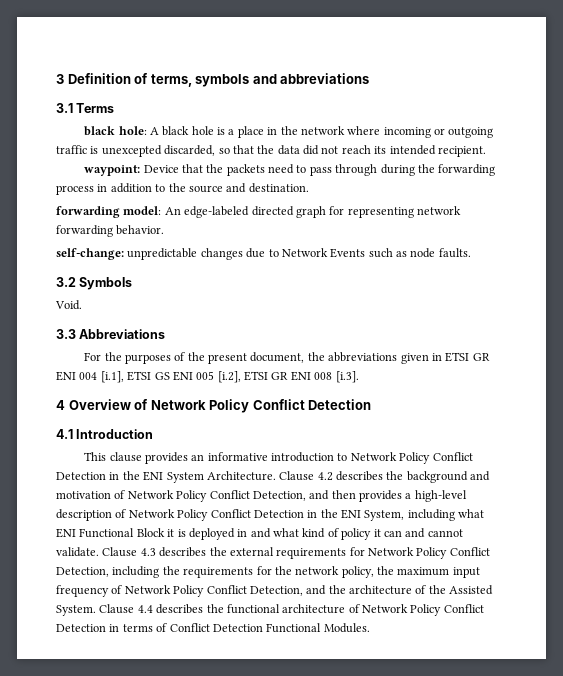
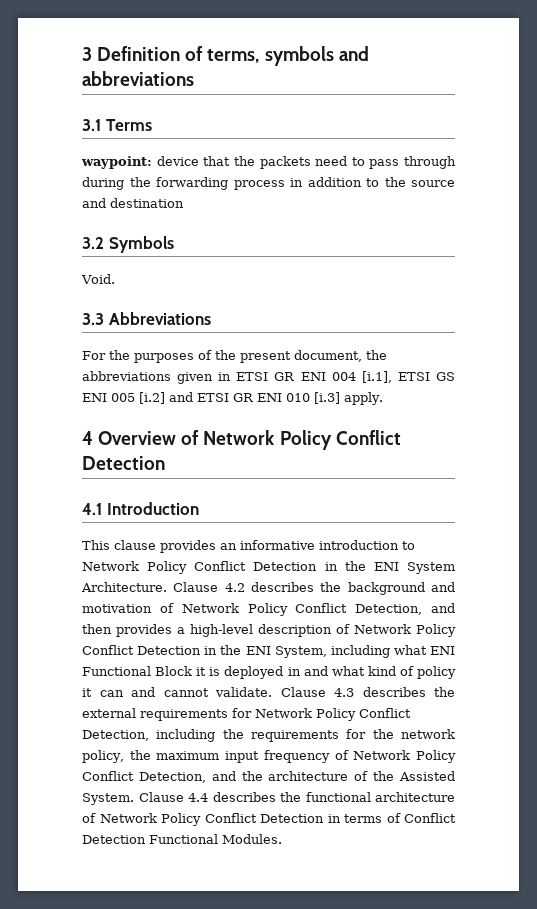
[84,126,494,138] [56,145,486,157] // black hole: A black hole is a place in the network where incoming or outgoing traffic is unexcepted discarded, so that the data did not reach its intended recipient. -> (152, 125) none
[143,165,179,173] Device -> [156,156,199,166] device
[248,183,309,193] [56,206,461,218] [56,225,165,237] [56,248,471,260] destination. // forwarding model: An edge-labeled directed graph for representing network forwarding behavior. // self-change: unpredictable changes due to Network Events such as node faults. -> [110,198,184,208] destination
[217,371,359,383] [i.2], ETSI GR ENI 008 [i.3]. -> [139,392,383,405] [i.2] and ETSI GR ENI 010 [i.3] apply.

